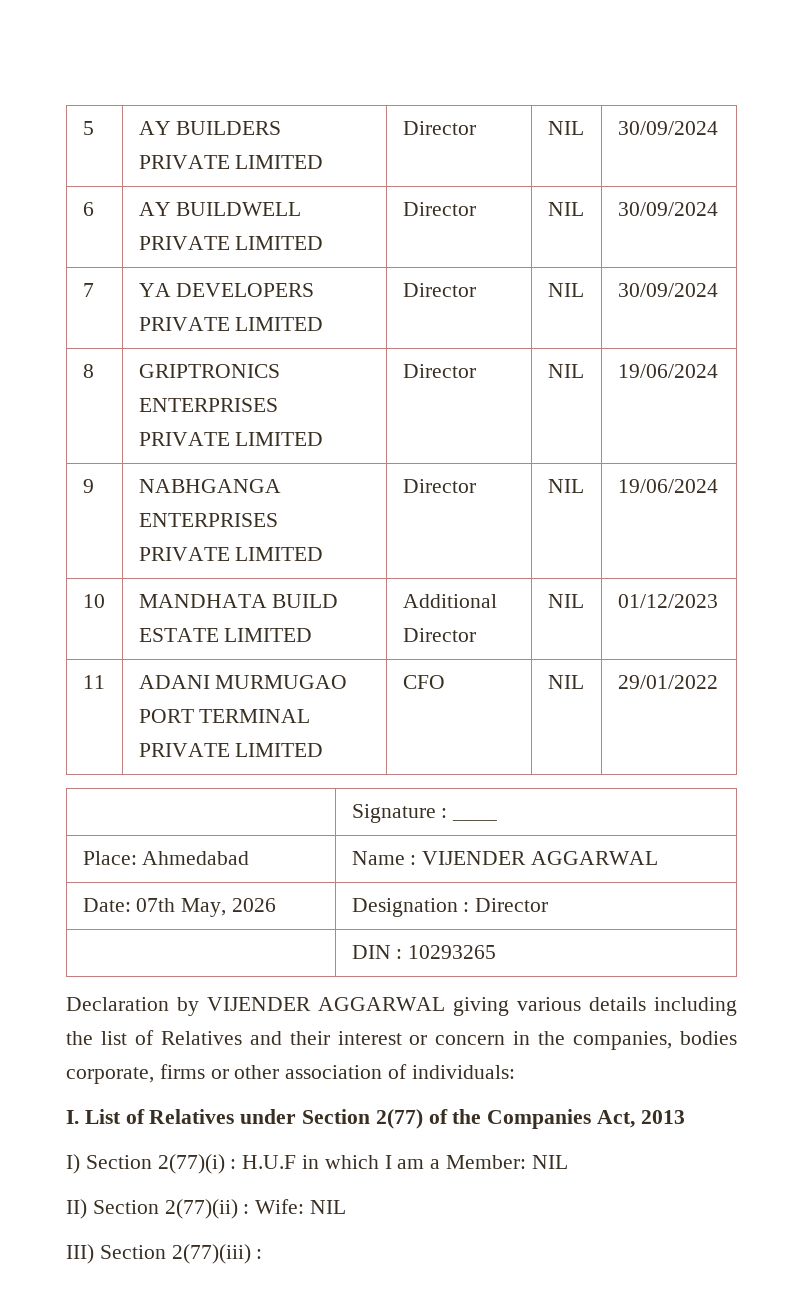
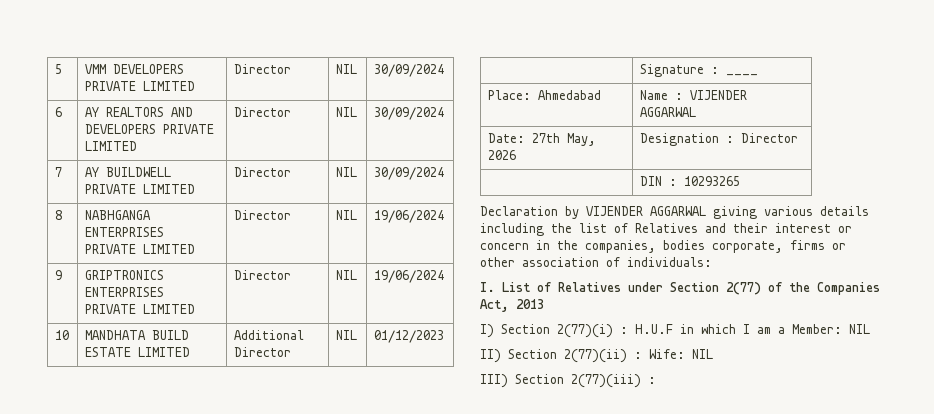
[138,121,282,135] AY BUILDERS -> [84,64,184,74] VMM DEVELOPERS
[176,202,302,216] BUILDWELL -> [105,107,193,117] [84,124,156,134] REALTORS AND DEVELOPERS
[138,283,315,297] YA DEVELOPERS -> [84,167,171,177] AY BUILDWELL
[138,364,280,378] GRIPTRONICS -> [84,210,151,220] NABHGANGA
[138,479,281,493] NABHGANGA -> [84,270,164,280] GRIPTRONICS
[82,675,105,689] [138,675,348,689] [138,709,311,723] [138,743,324,757] [402,675,445,689] [547,675,584,689] [617,675,718,689] // 11 | ADANI MURMUGAO PORT TERMINAL PRIVATE LIMITED | CFO | NIL | 29/01/2022 -> (444, 336) none
[136,898,176,912] 07th -> [531,133,560,143] 27th

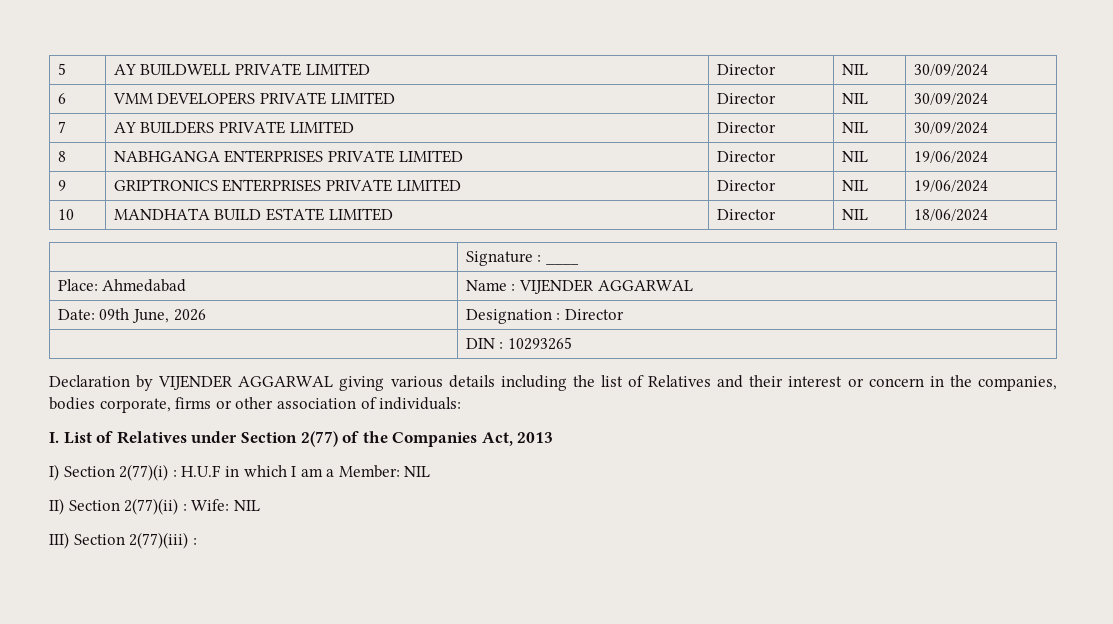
[84,64,184,74] VMM DEVELOPERS -> [113,63,231,76] AY BUILDWELL
[84,107,193,117] AY REALTORS AND -> [112,93,153,104] VMM
[105,167,171,177] BUILDWELL -> [140,121,215,134] BUILDERS
[233,330,304,340] [233,347,291,357] [335,330,357,340] [373,330,444,343] Additional Director | NIL | 01/12/2023 -> [716,209,776,220] [841,209,868,220] [913,209,988,221] Director | NIL | 18/06/2024
[531,133,596,146] 27th May, -> [99,308,169,323] 09th June,

